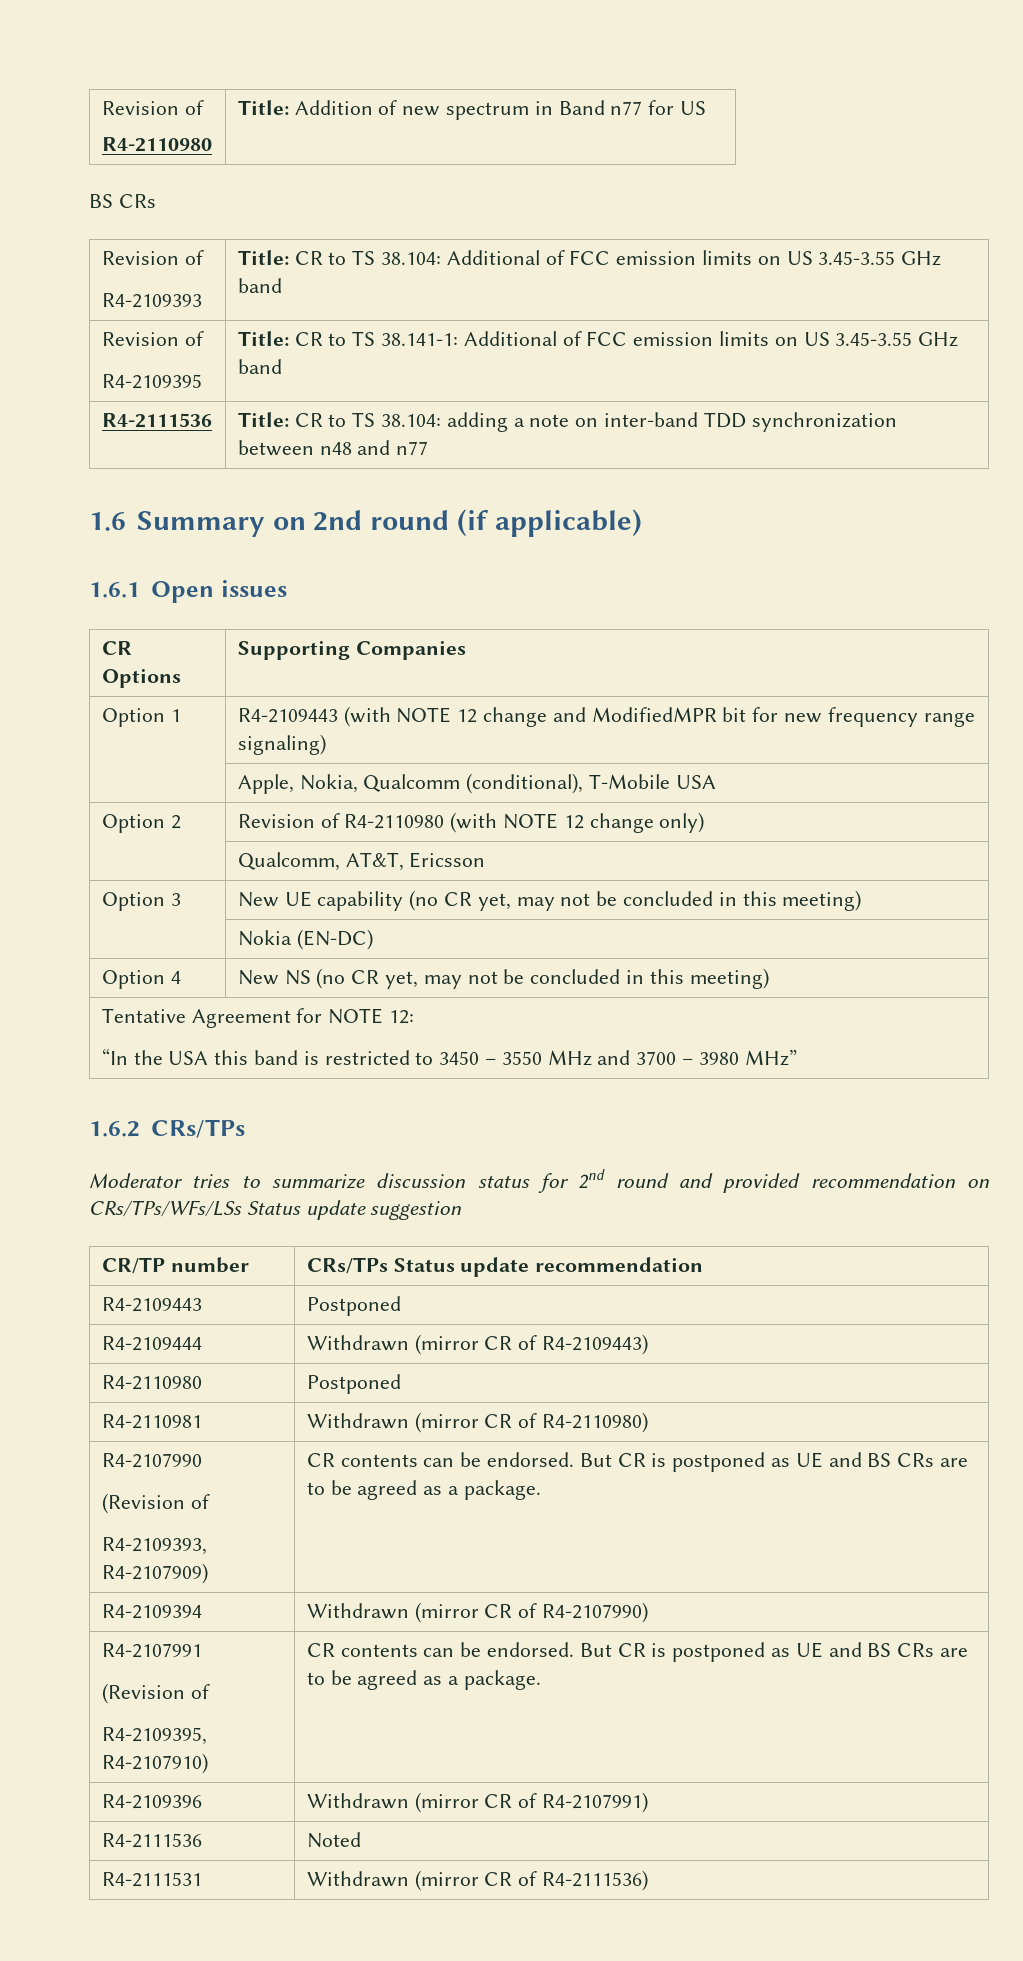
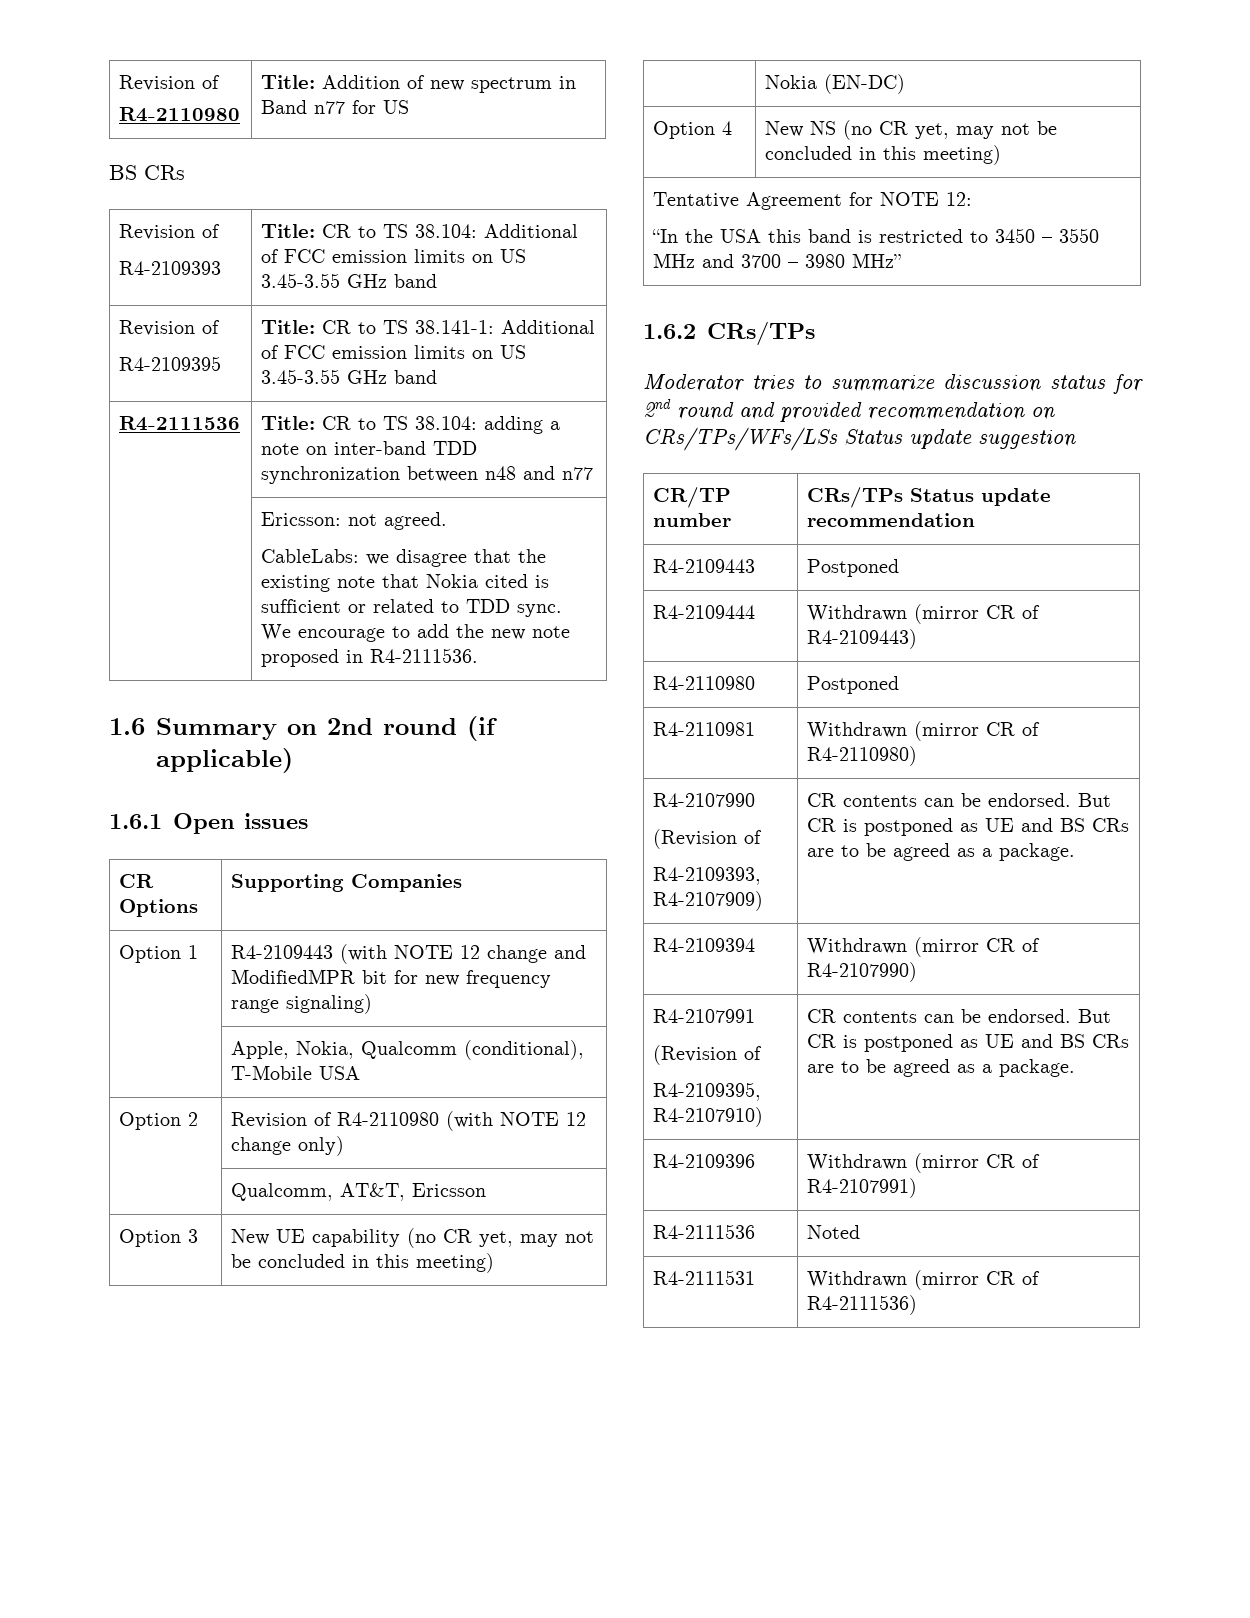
(429, 448) none -> [261,512,448,530] [261,549,547,567] [261,574,550,592] [261,599,563,617] [261,624,571,642] [261,648,479,667] // | Ericsson: not agreed. // CableLabs: we disagree that the existing note that Nokia cited is sufficient or related to TDD sync. We encourage to add the new note proposed in R4-2111536.

